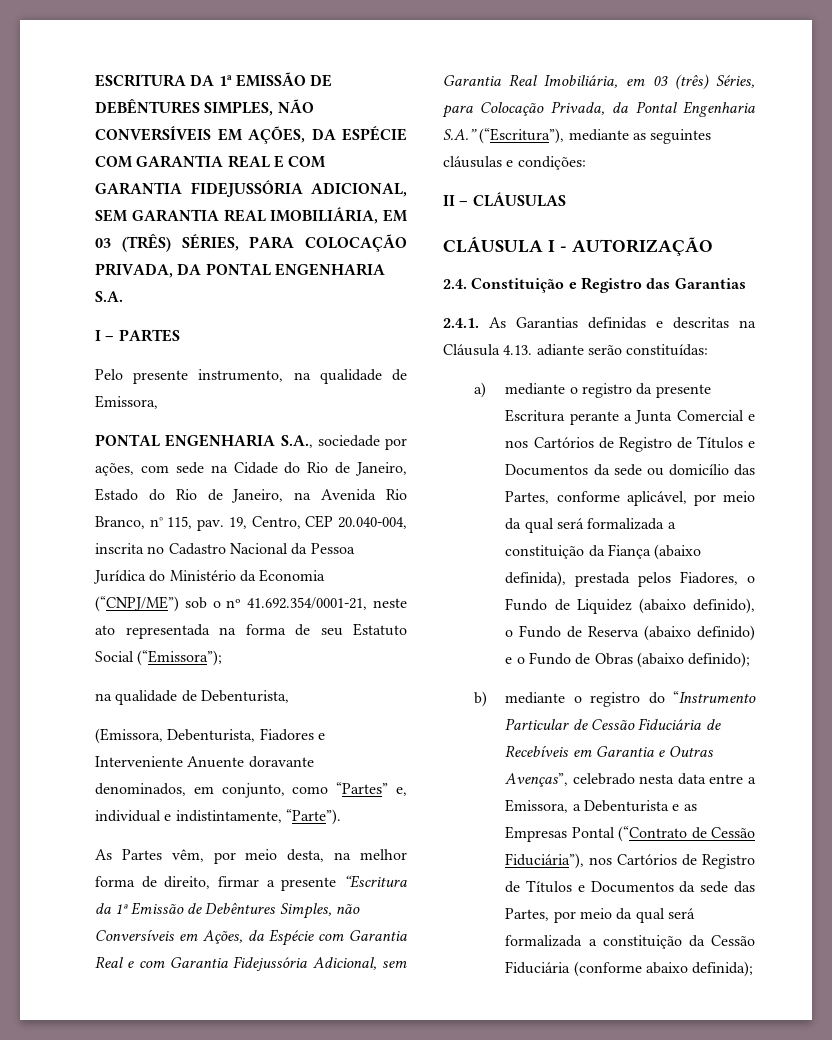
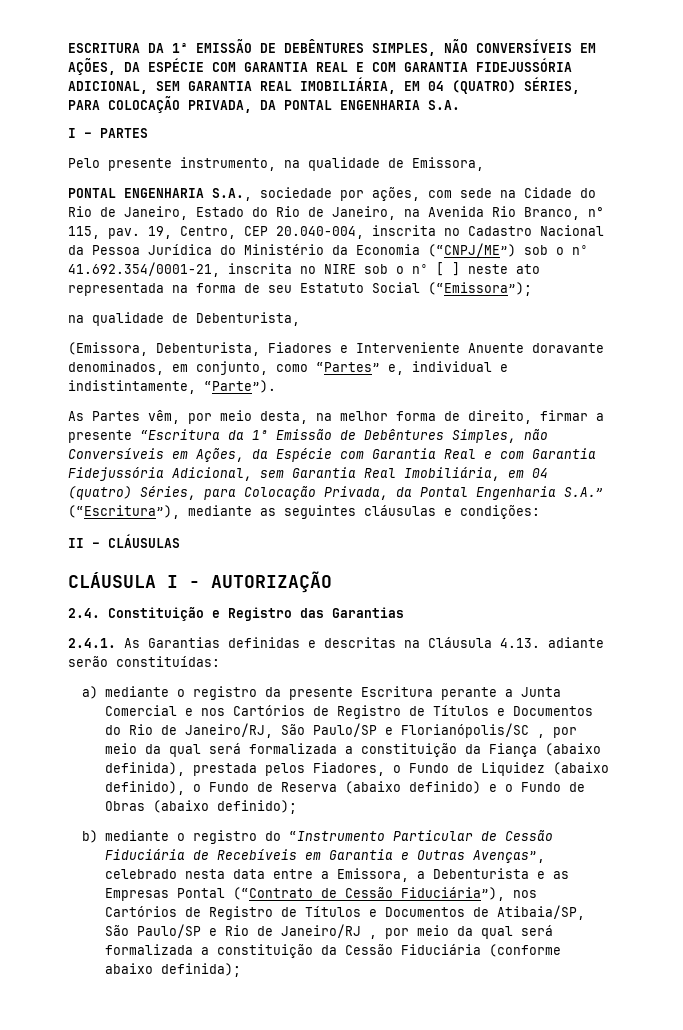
[95,233,171,252] 03 (TRÊS) -> [428,80,516,94] 04 (QUATRO)
(368, 603) none -> [228,262,460,276] inscrita no NIRE sob o nº [ ]
[653,74,709,90] 03 (três) -> [532,468,548,478] [68,486,132,500] 04 (quatro)
[593,464,755,476] [505,491,687,506] da sede ou domicílio das Partes, conforme aplicável, -> [104,723,545,738] do Rio de Janeiro/RJ, São Paulo/SP e Florianópolis/SC ,
[679,881,755,893] [505,908,550,921] da sede das Partes, -> [472,905,585,920] [104,924,377,939] de Atibaia/SP, São Paulo/SP e Rio de Janeiro/RJ ,

